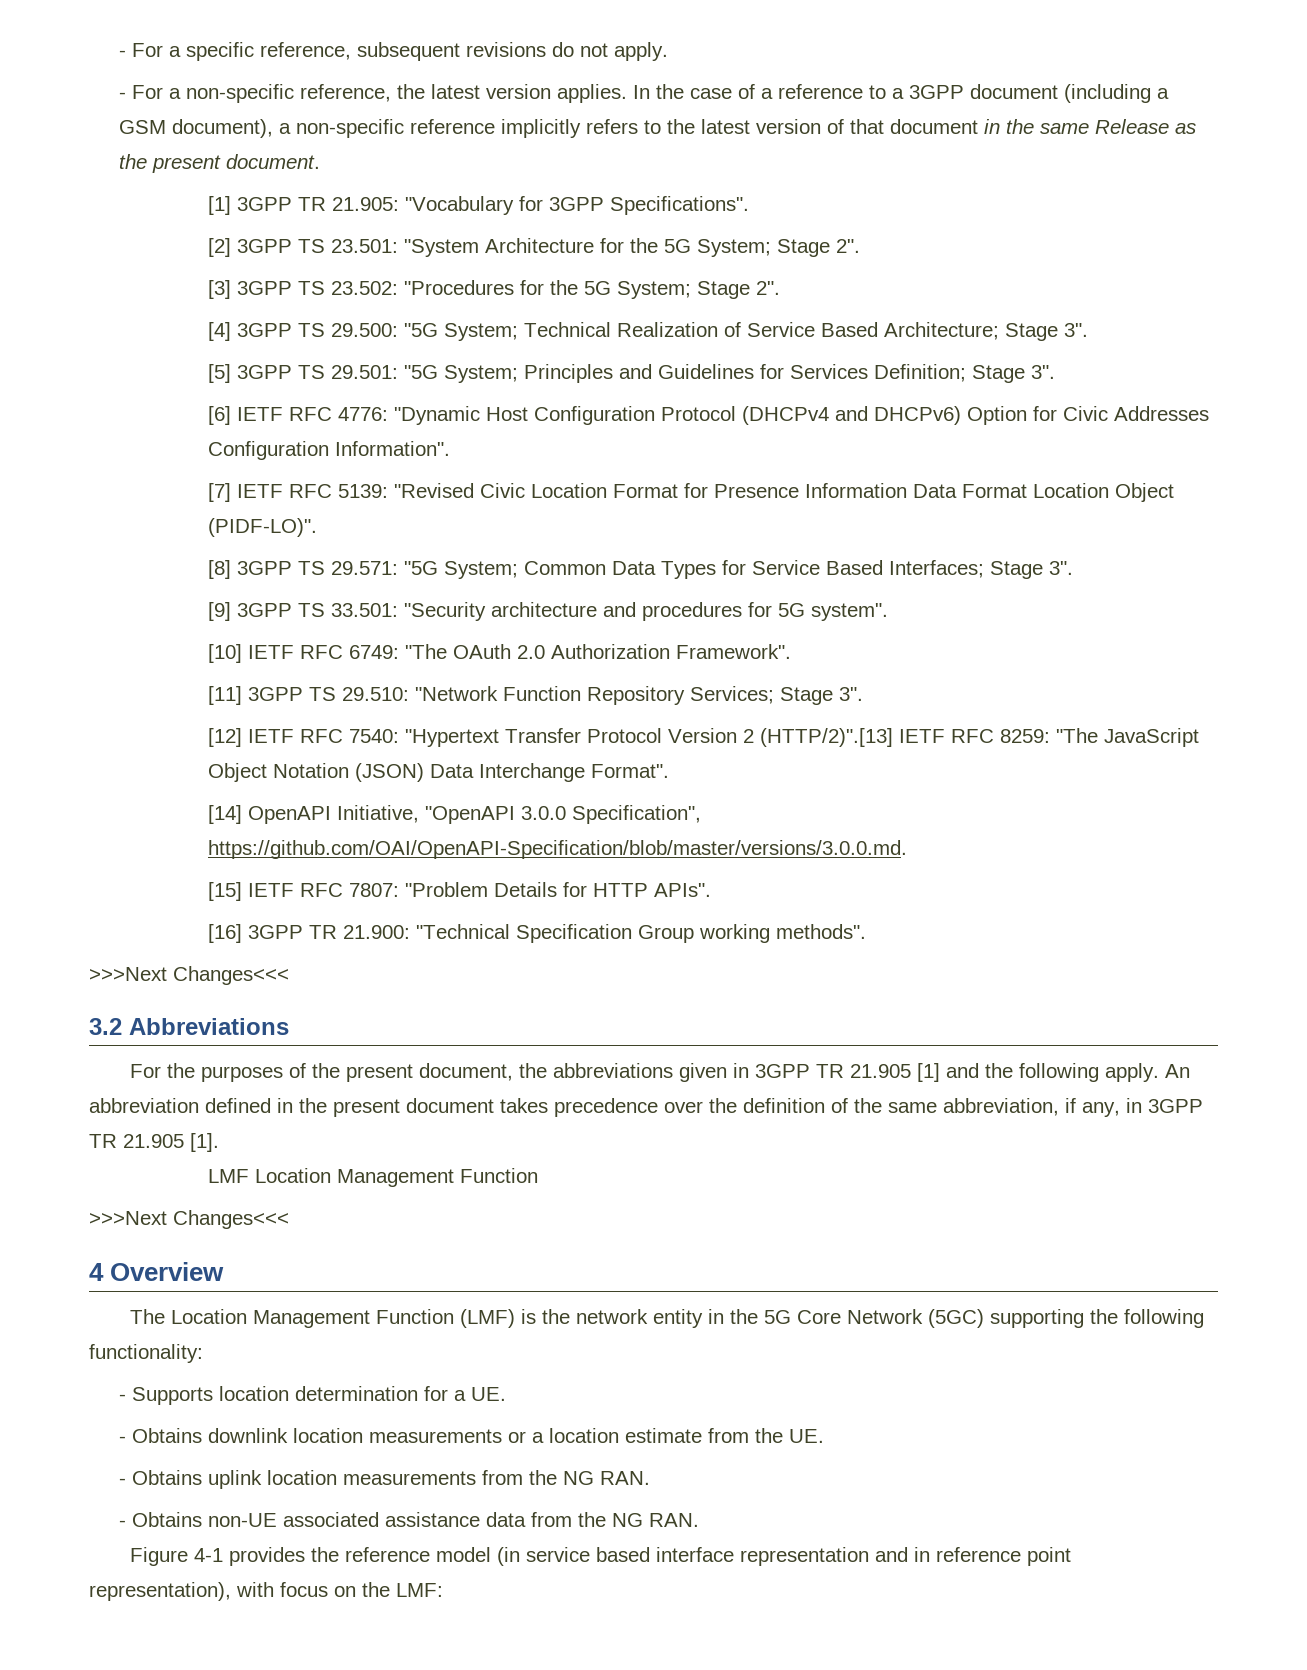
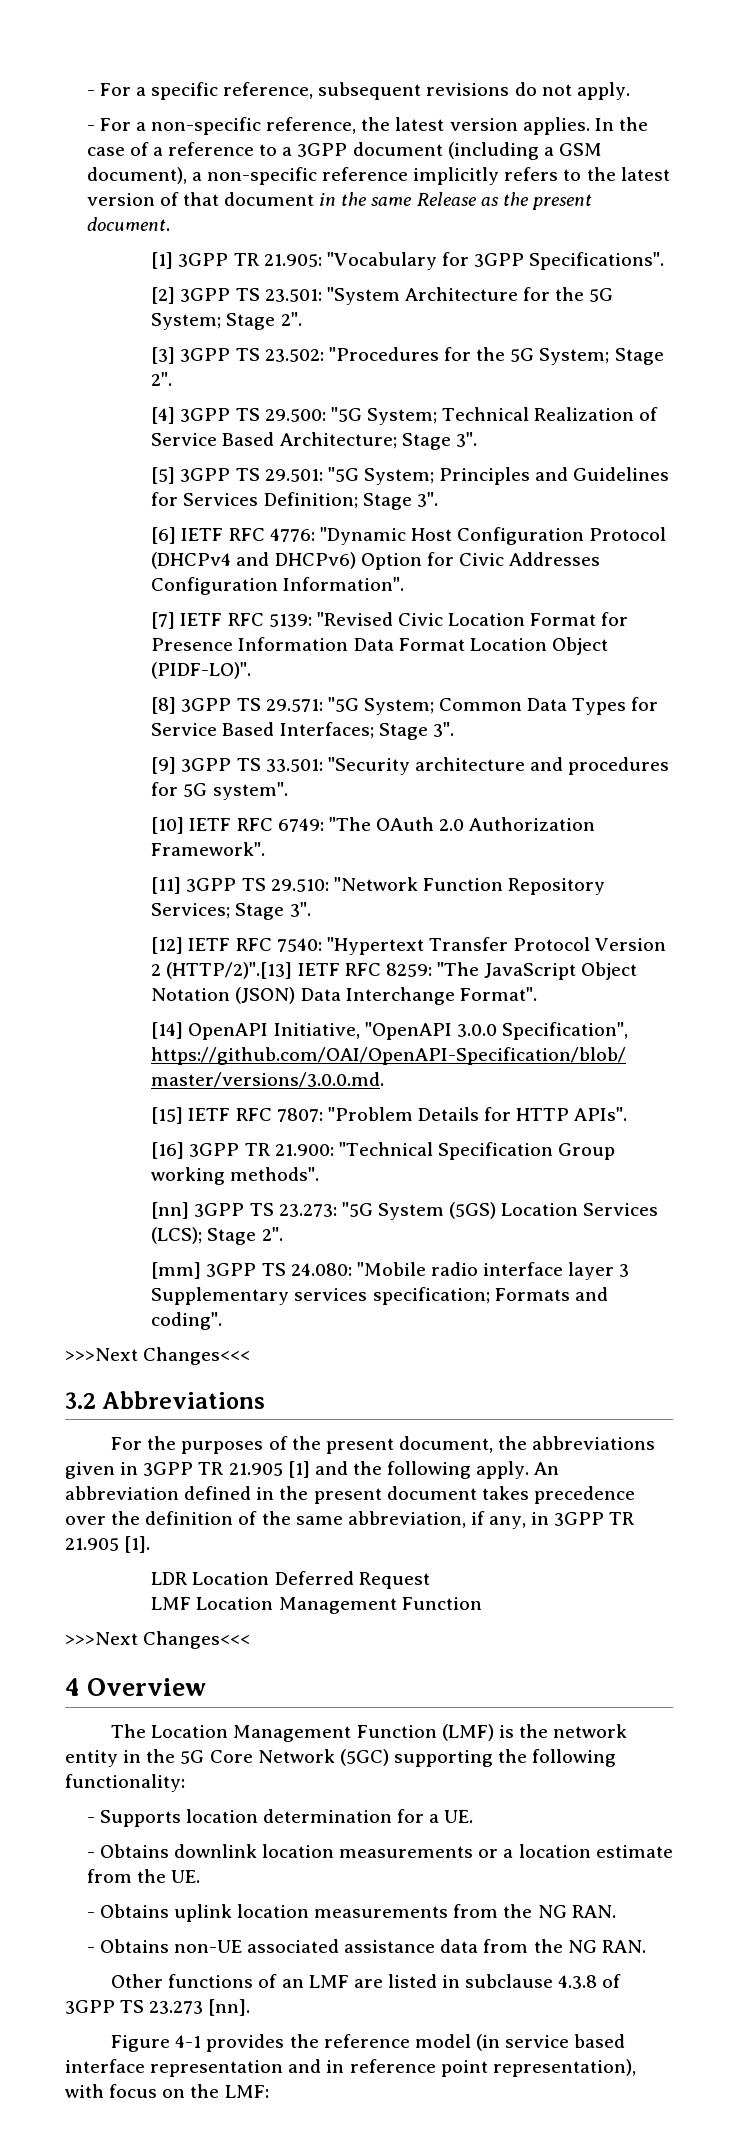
(867, 931) none -> [151,1202,659,1220] [151,1227,283,1245] [151,1262,630,1280] [151,1287,608,1305] [151,1312,223,1330] // [nn] 3GPP TS 23.273: "5G System (5GS) Location Services (LCS); Stage 2". // [mm] 3GPP TS 24.080: "Mobile radio interface layer 3 Supplementary services specification; Formats and coding".
(219, 1142) none -> [151,1571,430,1589] // LDR Location Deferred Request
(699, 1520) none -> [111,1974,622,1989] [65,1999,251,2016] // Other functions of an LMF are listed in subclause 4.3.8 of 3GPP TS 23.273 [nn].

